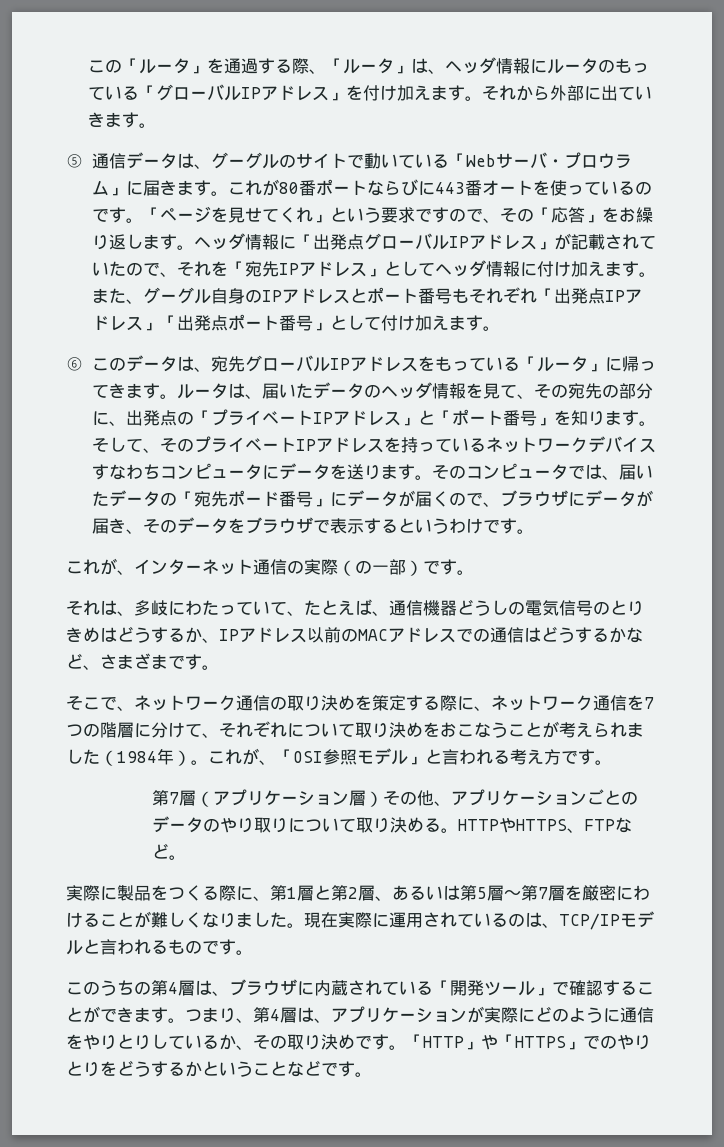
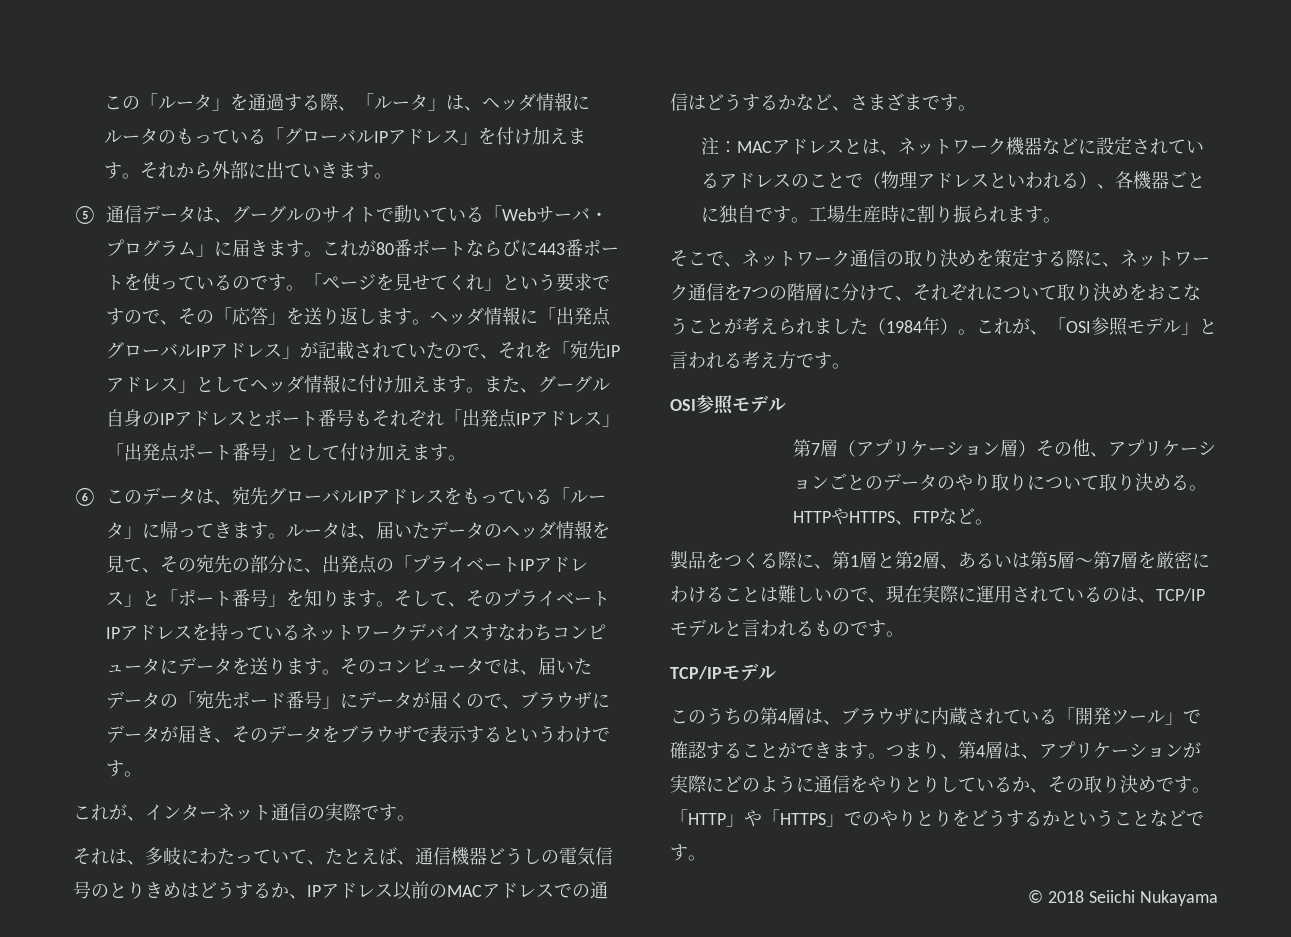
[597,153,615,169] ウ -> [142,239,160,257] グ
[481,180,499,195] オ -> [583,240,601,256] ポ
[618,207,653,223] お繰 -> [304,307,322,325] 送
[338,559,423,576] （の一部） -> (361, 812) none
(219, 667) none -> [700,136,1204,156] [700,171,1205,190] [700,205,1061,224] // 注：MACアドレスとは、ネットワーク機器などに設定されているアドレスのことで（物理アドレスといわれる）、各機器ごとに独自です。工場生産時に割り振られます。
(612, 762) none -> [670,395,786,415] // OSI参照モデル
[66,885,117,901] 実際に -> (993, 522) none
[134,911,304,928] が難しくなりました。 -> [760,585,886,603] は難しいので、
(253, 952) none -> [670,663,776,681] // TCP/IPモデル
(372, 1074) none -> [1028,890,1218,906] // © 2018 Seiichi Nukayama

